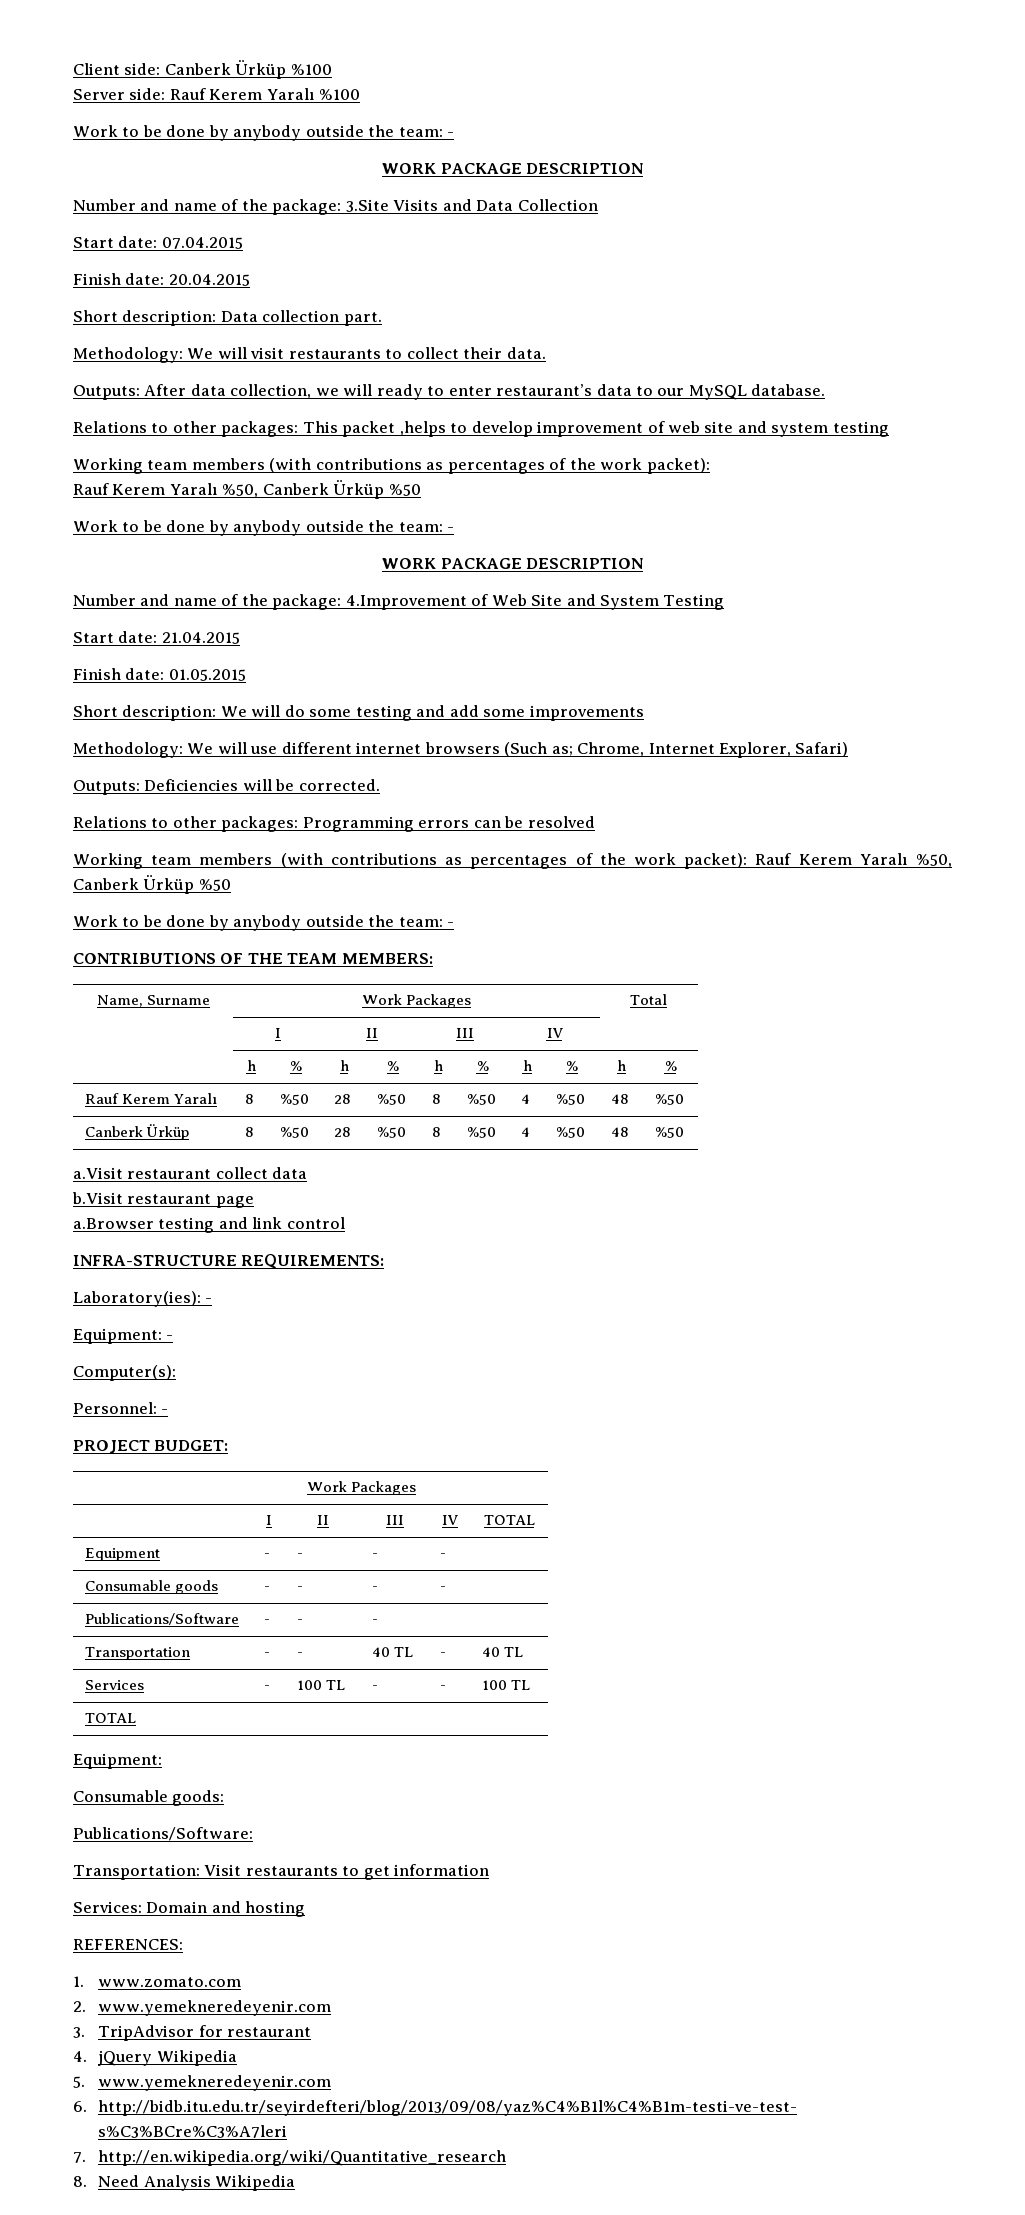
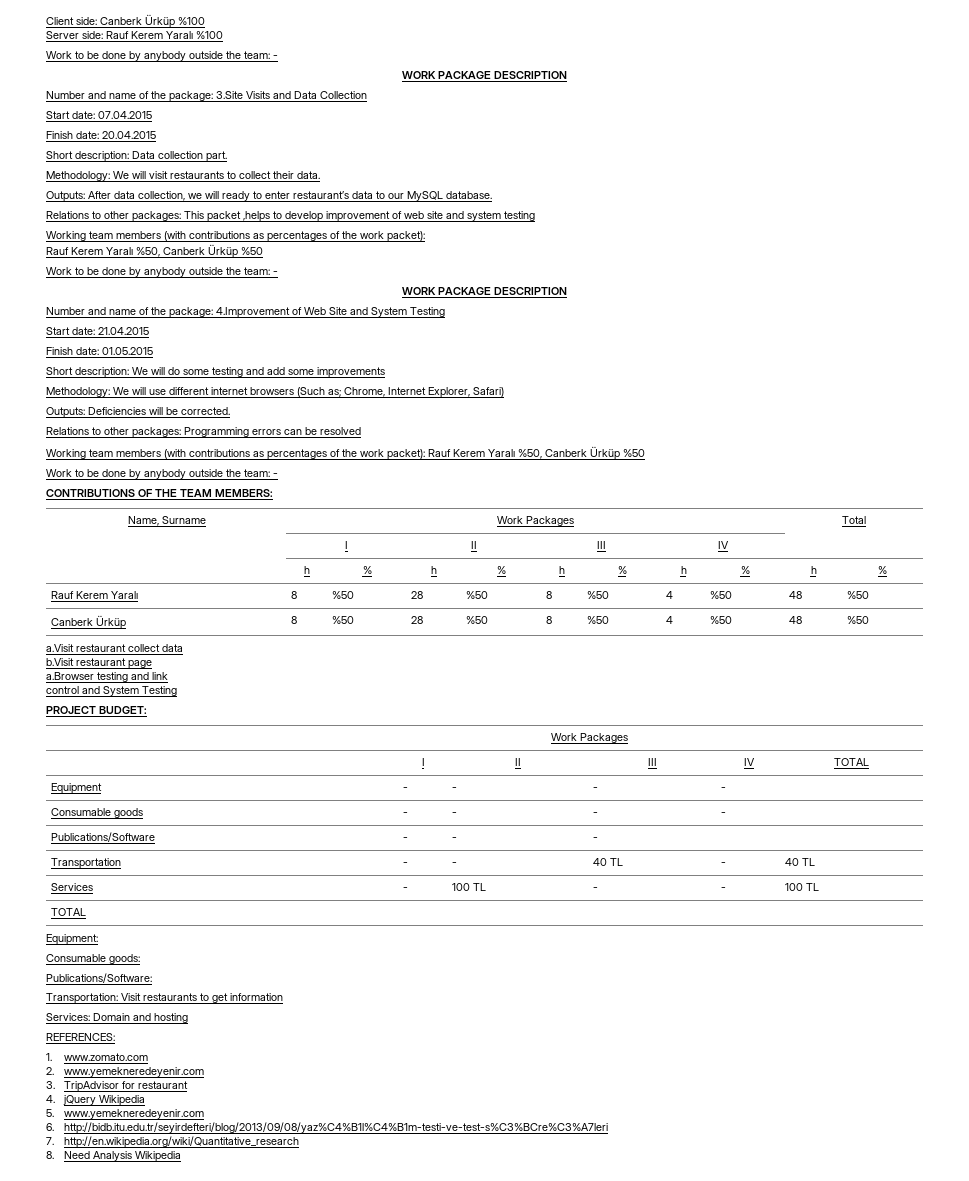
(283, 1223) none -> (168, 676) //
[73,1254,385,1269] [73,1291,213,1307] [73,1328,174,1344] [73,1365,176,1381] [73,1402,169,1414] // INFRA-STRUCTURE REQUIREMENTS: // Laboratory(ies): - // Equipment: - // Computer(s): // Personnel: - -> [82,686,177,696] and System Testing

